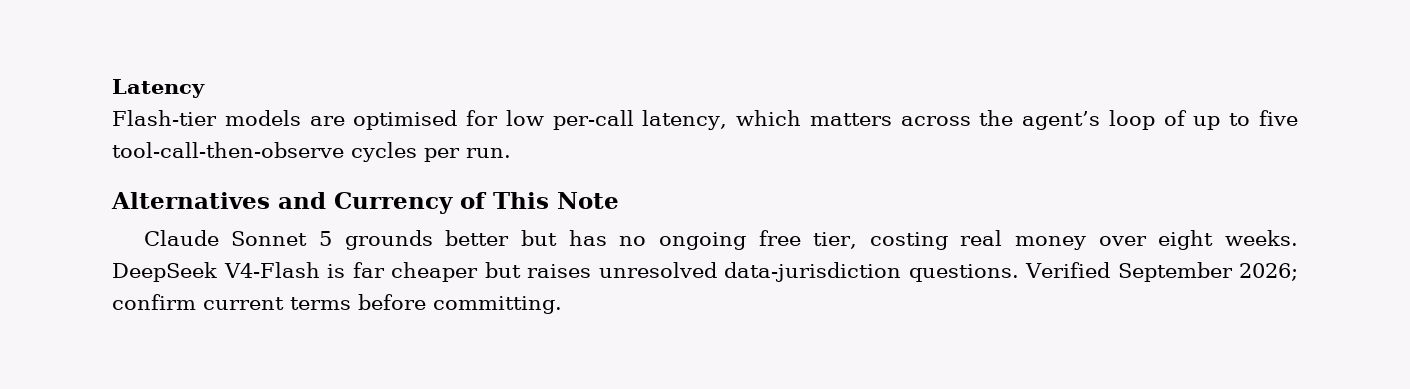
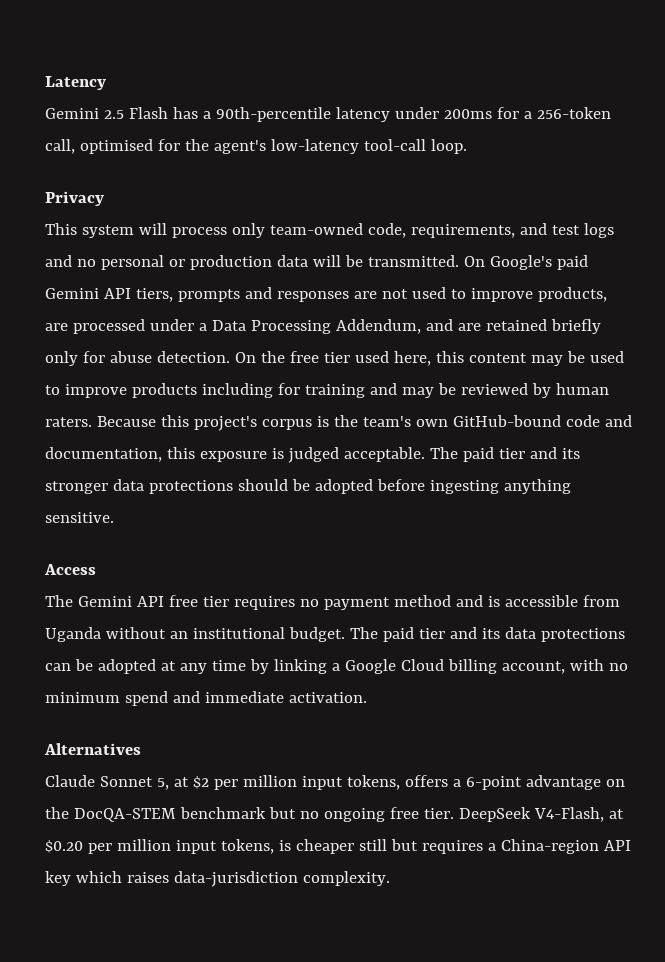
[112,110,1299,130] [112,142,511,162] [111,192,619,214] [143,230,1298,250] [112,262,1298,282] [112,294,562,314] Flash-tier models are optimised for low per-call latency, which matters across the agent’s loop of up to five tool-call-then-observe cycles per run. // Alternatives and Currency of This Note // Claude Sonnet 5 grounds better but has no ongoing free tier, costing real money over eight weeks. DeepSeek V4-Flash is far cheaper but raises unresolved data-jurisdiction questions. Verified September 2026; confirm current terms before committing. -> [45,107,611,122] [45,139,467,154] [45,191,104,206] [45,223,614,238] [45,255,588,270] [45,287,607,302] [45,319,601,334] [45,351,624,366] [45,383,609,398] [45,415,632,431] [45,447,580,463] [45,479,571,494] [45,512,114,523] [44,564,96,575] [45,595,620,610] [45,627,625,642] [45,659,628,674] [45,691,367,706] [44,743,141,755] [45,775,625,790] [45,807,624,822] [45,839,631,854] [45,871,390,887] Gemini 2.5 Flash has a 90th-percentile latency under 200ms for a 256-token call, optimised for the agent's low-latency tool-call loop. // Privacy // This system will process only team-owned code, requirements, and test logs and no personal or production data will be transmitted. On Google's paid Gemini API tiers, prompts and responses are not used to improve products, are processed under a Data Processing Addendum, and are retained briefly only for abuse detection. On the free tier used here, this content may be used to improve products including for training and may be reviewed by human raters. Because this project's corpus is the team's own GitHub-bound code and documentation, this exposure is judged acceptable. The paid tier and its stronger data protections should be adopted before ingesting anything sensitive. // Access // The Gemini API free tier requires no payment method and is accessible from Uganda without an institutional budget. The paid tier and its data protections can be adopted at any time by linking a Google Cloud billing account, with no minimum spend and immediate activation. // Alternatives // Claude Sonnet 5, at $2 per million input tokens, offers a 6-point advantage on the DocQA-STEM benchmark but no ongoing free tier. DeepSeek V4-Flash, at $0.20 per million input tokens, is cheaper still but requires a China-region API key which raises data-jurisdiction complexity.

